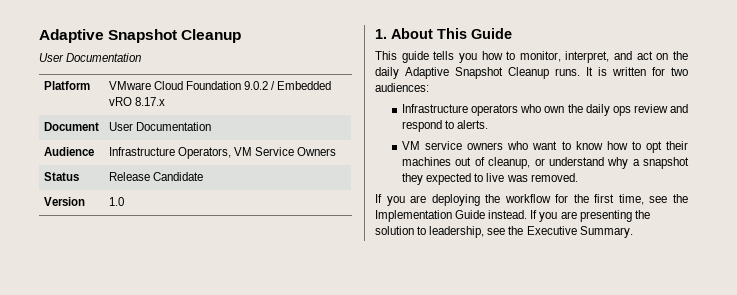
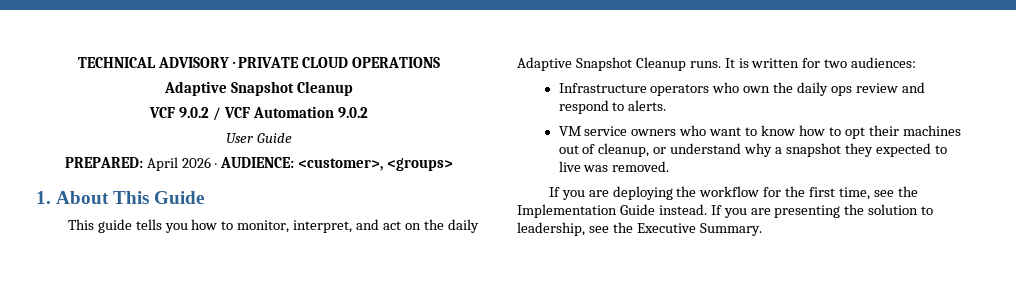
[39,29,242,43] [39,53,142,62] [43,81,90,90] [108,81,332,90] [108,97,166,106] [43,122,99,131] [108,122,212,131] [43,147,94,156] [108,147,337,159] [43,172,79,181] [108,172,204,181] [43,197,85,206] [108,197,124,206] Adaptive Snapshot Cleanup // User Documentation // Platform | VMware Cloud Foundation 9.0.2 / Embedded vRO 8.17.x // Document | User Documentation // Audience | Infrastructure Operators, VM Service Owners // Status | Release Candidate // Version | 1.0 -> [77,57,441,68] [164,81,353,96] [149,106,368,121] [226,133,292,143] [65,157,453,171] TECHNICAL ADVISORY · PRIVATE CLOUD OPERATIONS // Adaptive Snapshot Cleanup // VCF 9.0.2 / VCF Automation 9.0.2 // User Guide // PREPARED: April 2026 · AUDIENCE: <customer>, <groups>

